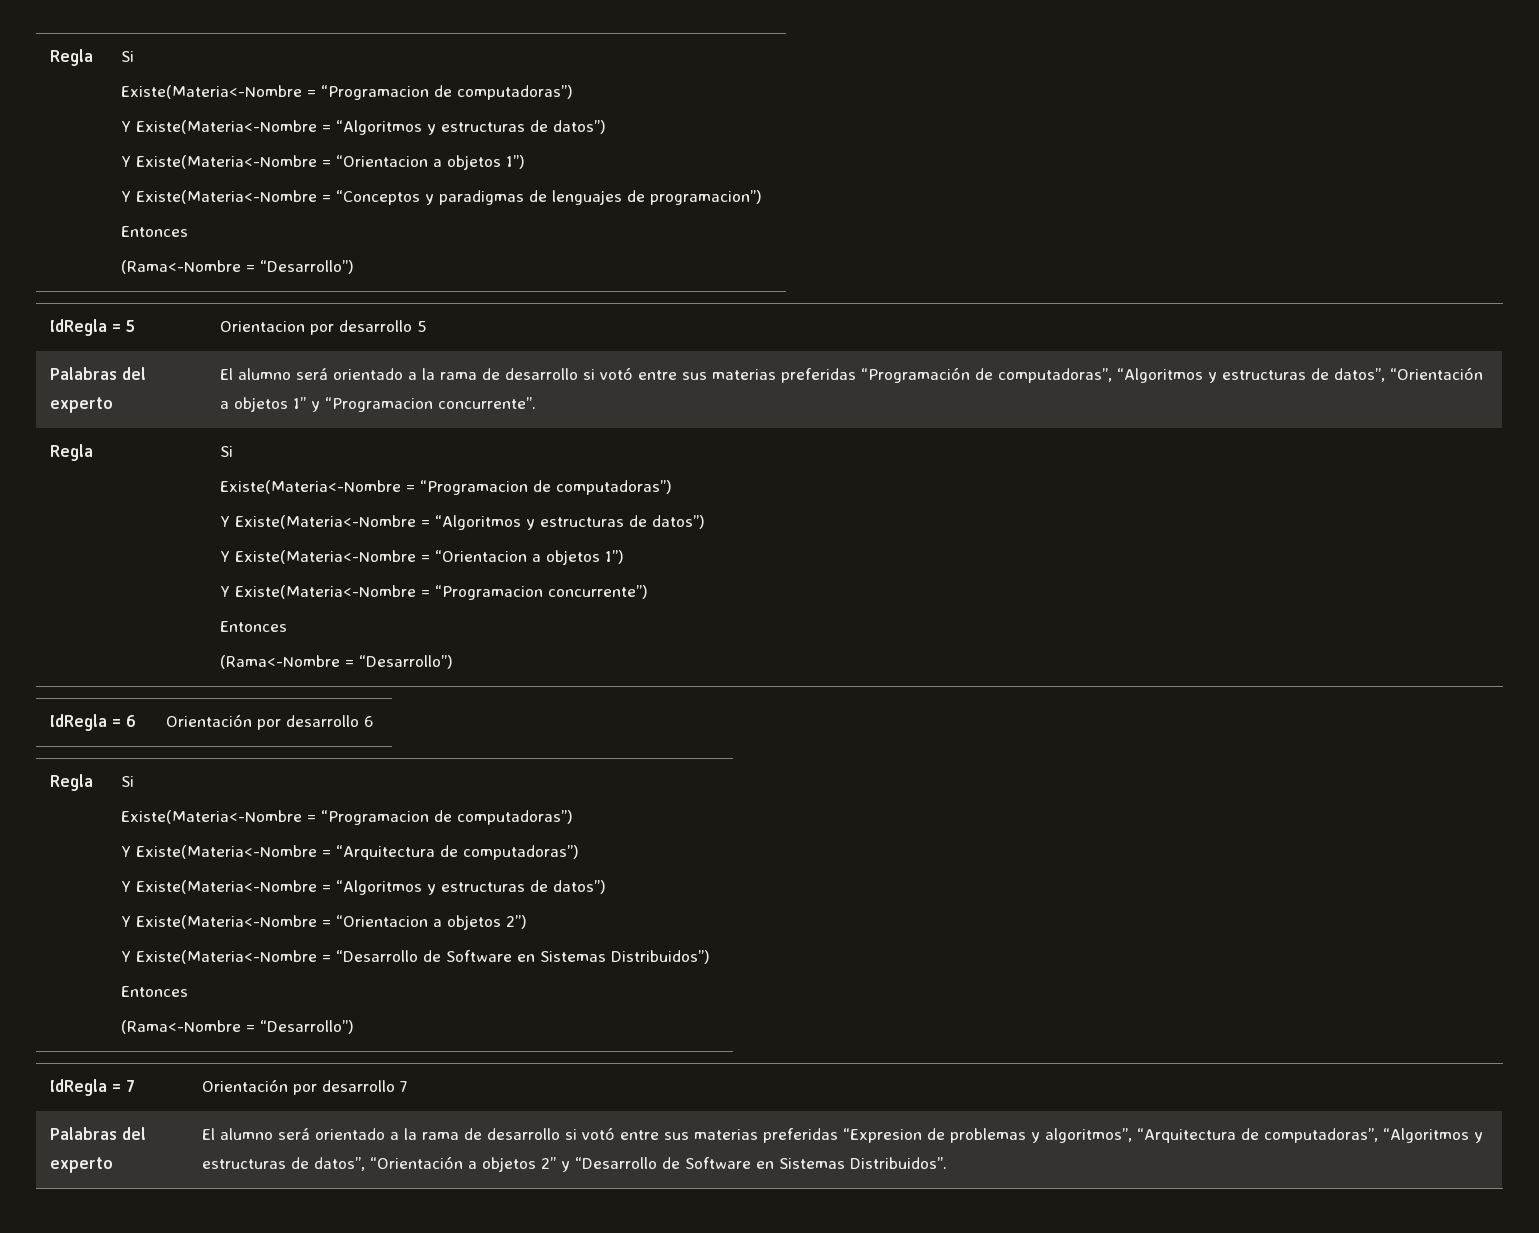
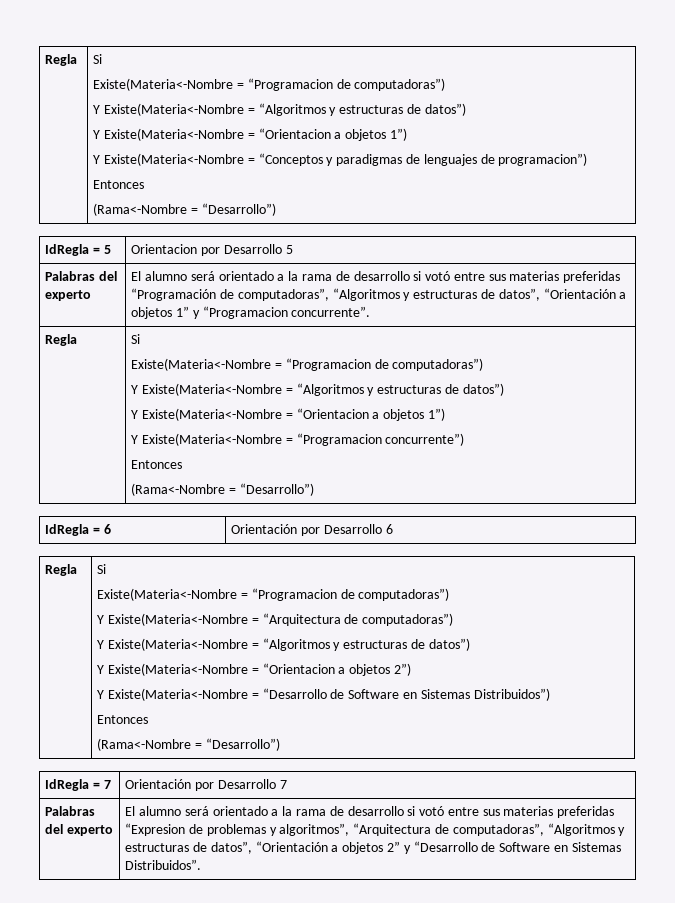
[338,320,412,332] desarrollo -> [223,244,282,254] Desarrollo
[285,715,359,727] desarrollo -> [323,524,382,534] Desarrollo
[321,1080,395,1092] desarrollo -> [217,779,276,789] Desarrollo

